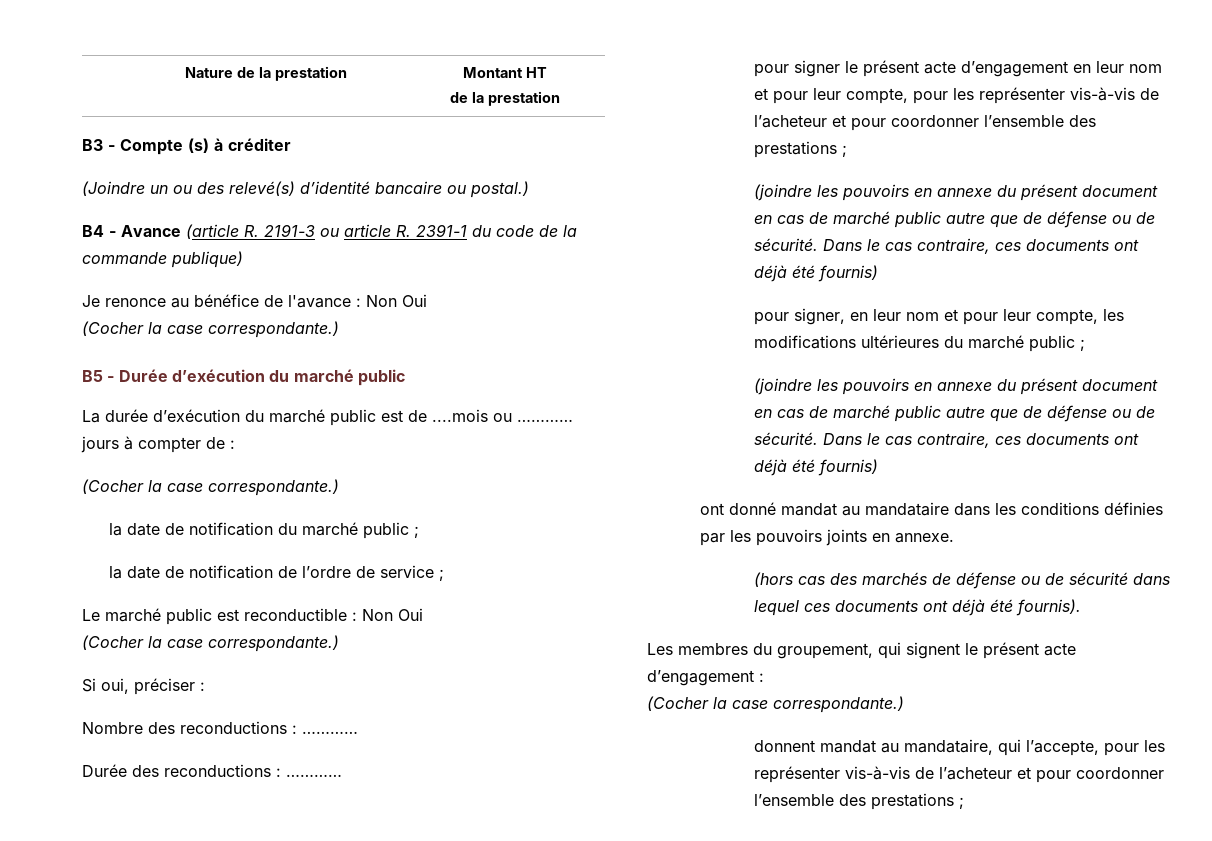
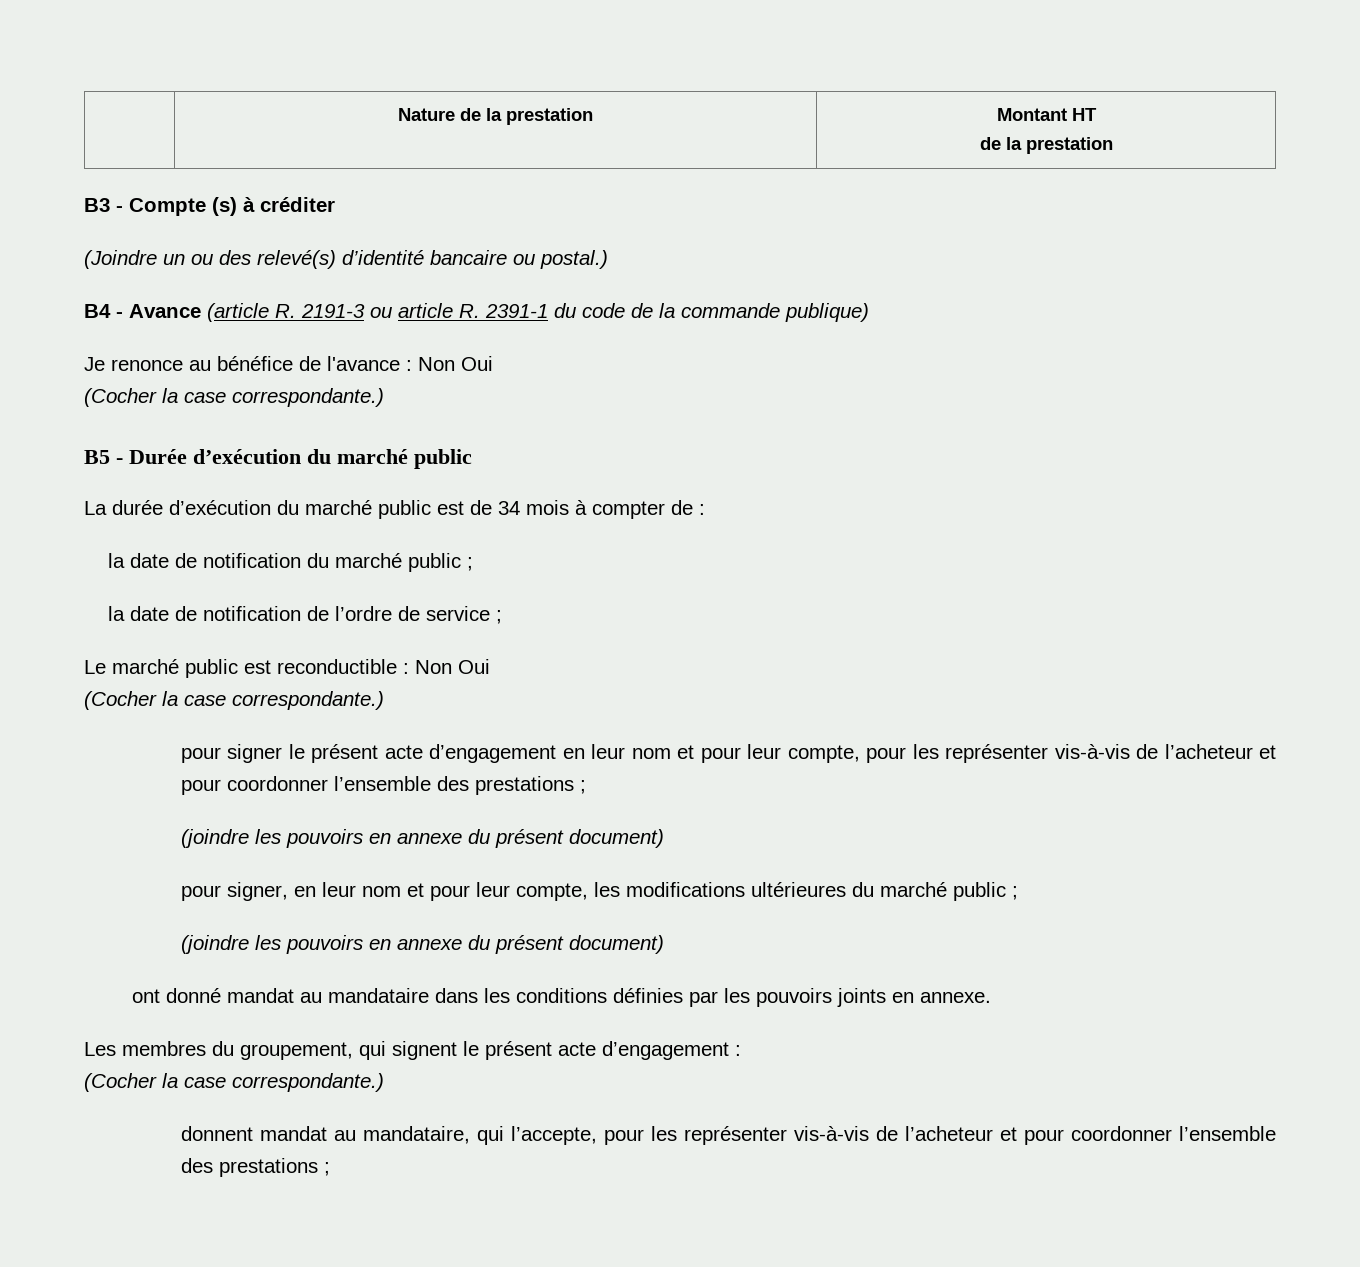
[432,409,573,422] [81,436,119,453] ....mois ou ………… jours -> [498,500,569,515] 34 mois
[82,479,339,496] // (Cocher la case correspondante.) -> (705, 509) none
[82,678,205,695] [82,721,358,734] [82,764,342,777] // Si oui, préciser : // Nombre des reconductions : ………… // Durée des reconductions : ………… -> (384, 700) none
[1081,185,1158,197] [753,211,1155,228] [753,238,1139,254] [753,265,878,282] document en cas de marché public autre que de défense ou de sécurité. Dans le cas contraire, ces documents ont déjà été fournis) -> [568,829,664,848] document)
[1081,379,1158,391] [753,405,1155,422] [753,432,1139,448] [753,459,878,476] document en cas de marché public autre que de défense ou de sécurité. Dans le cas contraire, ces documents ont déjà été fournis) -> [568,935,664,954] document)
[753,572,1170,589] [753,599,1081,616] // (hors cas des marchés de défense ou de sécurité dans lequel ces documents ont déjà été fournis). -> (992, 997) none

